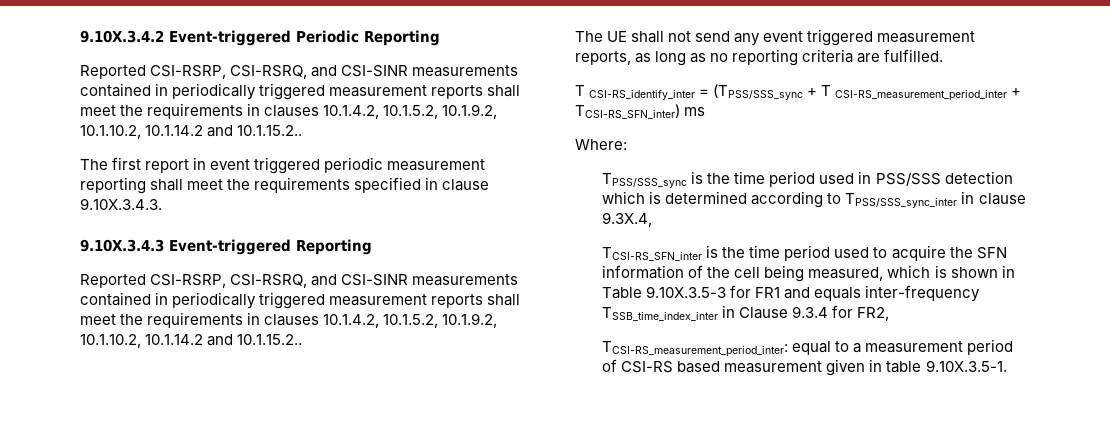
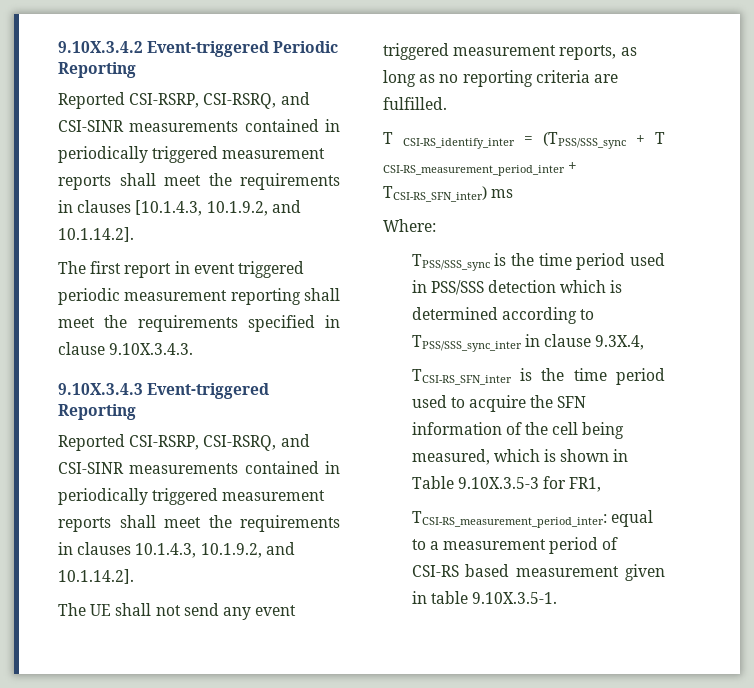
[323,104,498,119] [80,125,303,139] 10.1.4.2, 10.1.5.2, 10.1.9.2, 10.1.10.2, 10.1.14.2 and 10.1.15.2.. -> [135,200,301,216] [58,227,134,242] [10.1.4.3, 10.1.9.2, and 10.1.14.2].
[323,313,498,328] [80,334,303,348] 10.1.4.2, 10.1.5.2, 10.1.9.2, 10.1.10.2, 10.1.14.2 and 10.1.15.2.. -> [135,542,295,558] [58,569,134,584] 10.1.4.3, 10.1.9.2, and 10.1.14.2].
[755,285,981,302] [602,305,890,321] FR1 and equals inter-frequency TSSB_time_index_inter in Clause 9.3.4 for FR2, -> [569,477,602,492] FR1,

